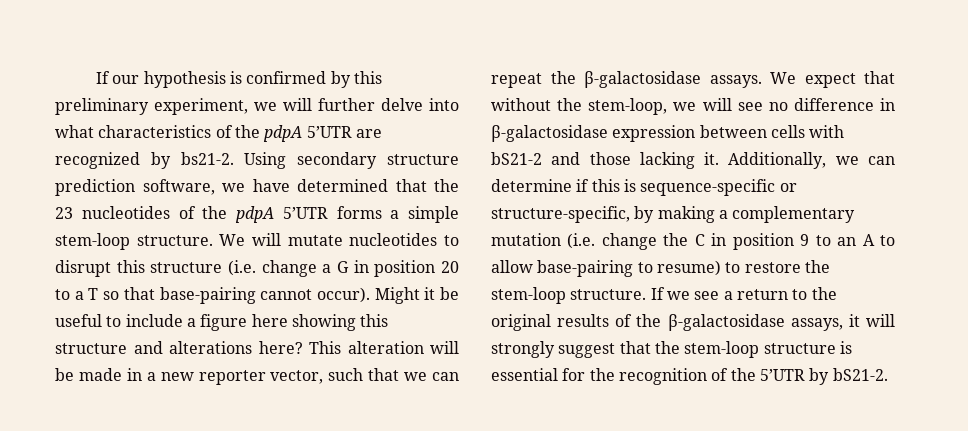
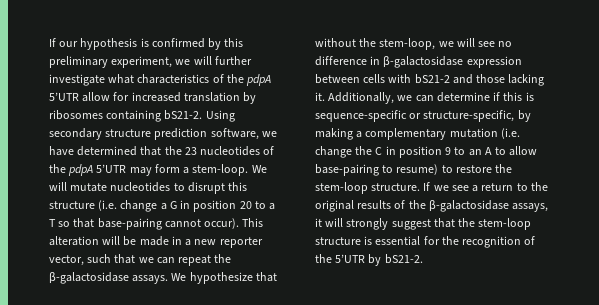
[381,98,459,111] delve into -> [49,74,105,86] investigate
[355,129,382,138] [55,152,234,169] are recognized by bs21-2. -> [82,92,257,104] [49,110,203,122] allow for increased translation by ribosomes containing bS21-2.
[336,206,459,223] [55,233,213,250] forms a simple stem-loop structure. -> [129,164,249,176] may form a stem-loop.
[374,287,459,304] [55,314,389,331] [55,341,303,354] Might it be useful to include a figure here showing this structure and alterations here? -> (240, 223) none
[804,73,856,88] expect -> [189,272,253,284] hypothesize

